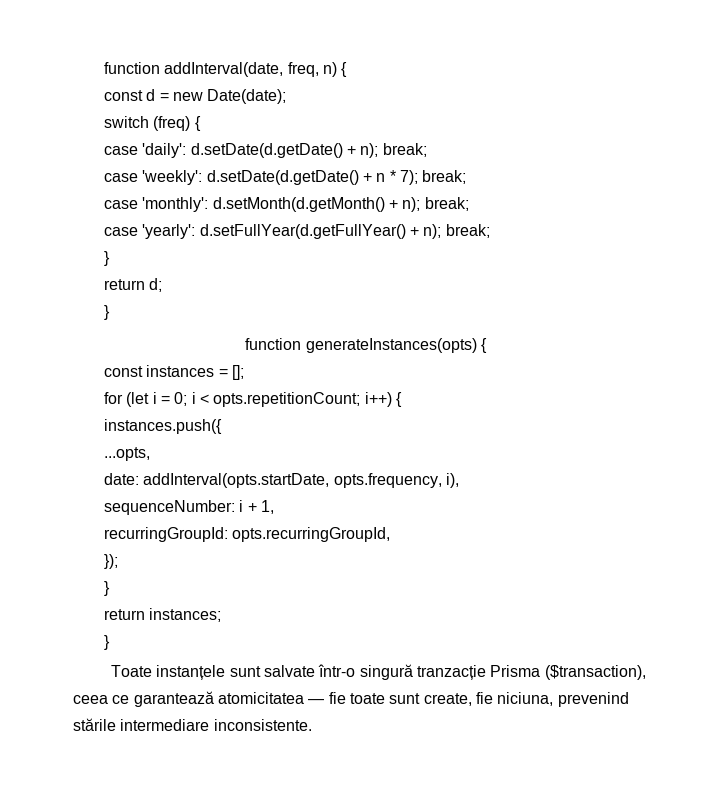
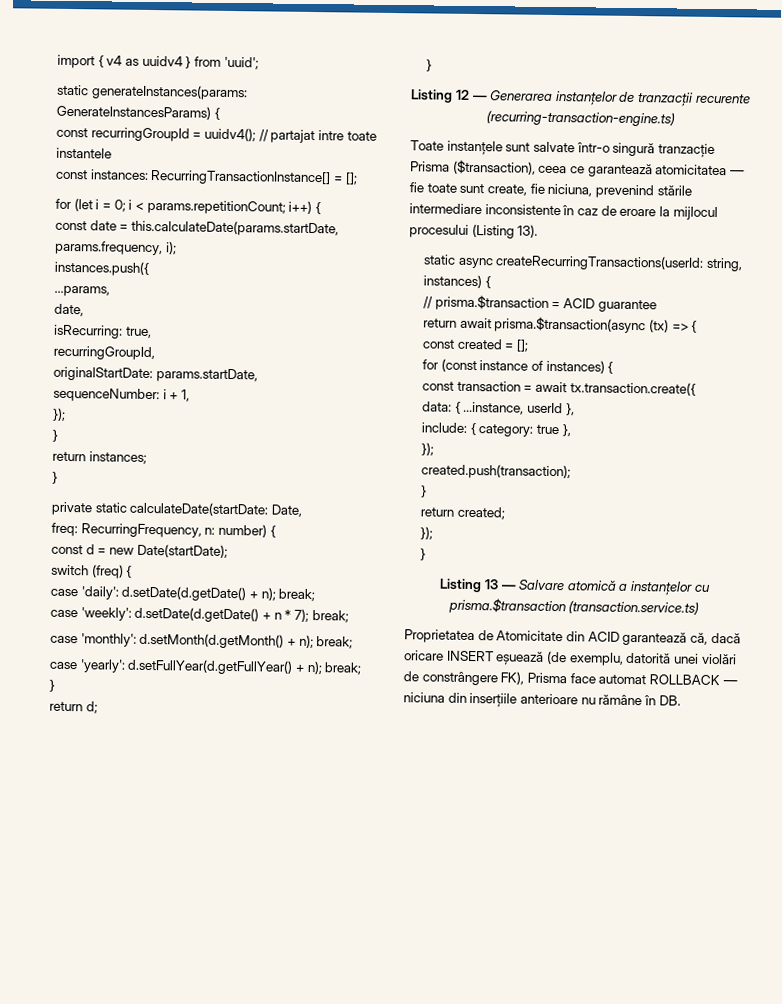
[104,62,337,77] function addInterval(date, freq, n) -> [56,54,259,70] [56,84,248,101] [55,104,220,120] [55,127,377,144] [55,147,112,159] [54,169,358,186] [54,198,321,215] [54,219,339,237] [54,240,177,256] [53,260,149,276] [53,285,110,297] [53,303,84,317] [53,324,152,339] [52,345,155,361] [52,366,258,383] [52,387,190,403] [51,407,66,421] [51,429,58,442] [51,451,147,464] [51,471,58,484] [50,501,302,517] [50,522,267,538] import { v4 as uuidv4 } from 'uuid'; // static generateInstances(params: GenerateInstancesParams) { // const recurringGroupId = uuidv4(); // partajat intre toate instantele // const instances: RecurringTransactionInstance[] = []; // for (let i = 0; i < params.repetitionCount; i++) { // const date = this.calculateDate(params.startDate, params.frequency, i); // instances.push({ // ...params, // date, // isRecurring: true, // recurringGroupId, // originalStartDate: params.startDate, // sequenceNumber: i + 1, // }); // } // return instances; // } // private static calculateDate(startDate: Date, // freq: RecurringFrequency, n: number)
[207,89,287,104] Date(date); -> [136,543,228,558] Date(startDate);
[245,338,487,353] [104,365,244,380] [104,392,402,407] [104,419,223,434] [104,447,151,461] [104,473,459,488] [104,500,274,515] [104,527,391,542] [104,554,119,569] [104,581,111,596] [104,608,222,622] [104,635,111,650] function generateInstances(opts) { // const instances = []; // for (let i = 0; i < opts.repetitionCount; i++) { // instances.push({ // ...opts, // date: addInterval(opts.startDate, opts.frequency, i), // sequenceNumber: i + 1, // recurringGroupId: opts.recurringGroupId, // }); // } // return instances; // } -> [410,89,751,107] [485,110,675,127] Listing 12 — Generarea instanțelor de tranzacții recurente (recurring-transaction-engine.ts)
[213,719,312,731] inconsistente. -> [484,204,718,221] [409,223,539,239] [422,254,743,272] [422,274,491,289] [422,294,657,313] [422,316,698,334] [421,338,529,352] [421,358,614,374] [421,380,696,396] [421,401,575,416] [420,422,571,437] [420,442,434,456] [420,463,571,480] [420,485,427,498] [419,506,505,520] [419,526,433,540] [419,548,426,561] [439,578,710,596] [447,597,700,615] [404,629,741,646] [404,650,737,666] [403,671,738,686] [403,692,681,708] inconsistente în caz de eroare la mijlocul procesului (Listing 13). // static async createRecurringTransactions(userId: string, instances) { // // prisma.$transaction = ACID guarantee // return await prisma.$transaction(async (tx) => { // const created = []; // for (const instance of instances) { // const transaction = await tx.transaction.create({ // data: { ...instance, userId }, // include: { category: true }, // }); // created.push(transaction); // } // return created; // }); // } // Listing 13 — Salvare atomică a instanțelor cu prisma.$transaction (transaction.service.ts) // Proprietatea de Atomicitate din ACID garantează că, dacă oricare INSERT eșuează (de exemplu, datorită unei violări de constrângere FK), Prisma face automat ROLLBACK — niciuna din inserțiile anterioare nu rămâne în DB.

